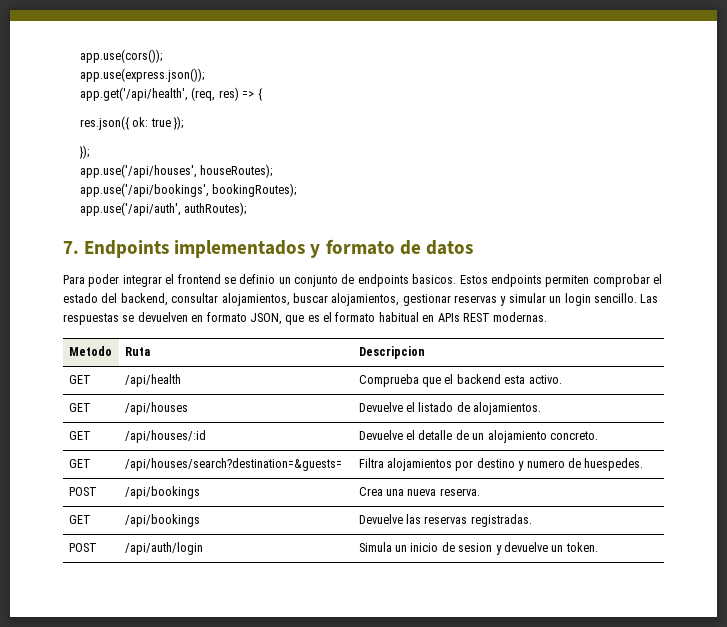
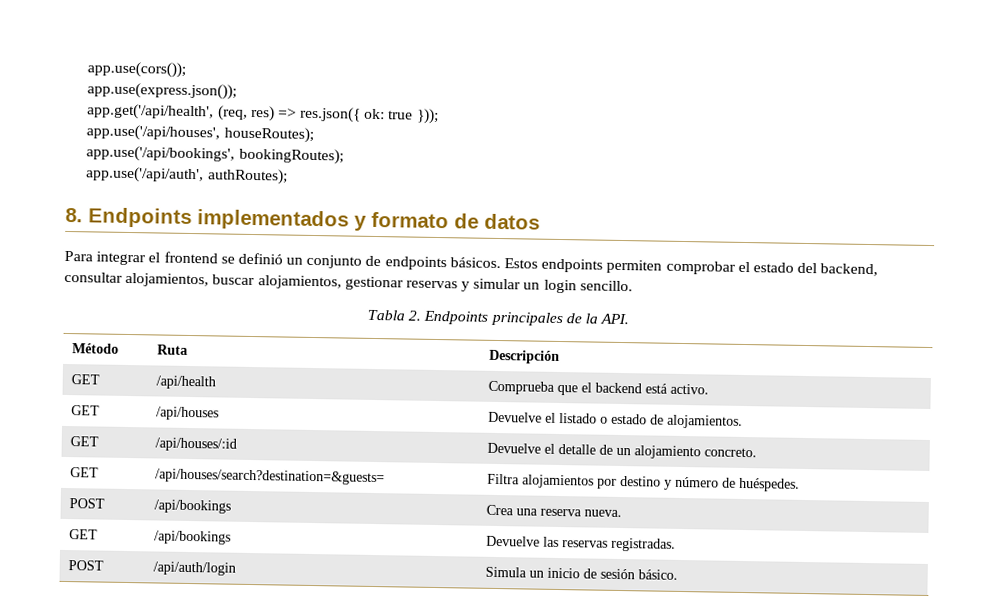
[257,88,262,101] { // -> (297, 113) none
[173,116,184,130] [79,145,90,159] }); // }); -> [415,108,439,124] }));
[63,241,79,254] 7. -> [65,207,83,223] 8.
[88,274,120,287] poder -> (93, 256) none
[239,274,276,284] definio -> [237,252,283,265] definió
[412,274,457,284] basicos. -> [449,257,501,269] básicos.
[640,294,659,303] [63,312,548,325] [68,346,112,356] Las respuestas se devuelven en formato JSON, que es el formato habitual en APIs REST modernas. // Metodo -> [366,309,630,327] [71,343,119,354] // Tabla 2. Endpoints principales de la API. // Método
[358,346,425,359] Descripcion -> [488,349,560,364] Descripción
[504,375,526,384] esta -> [644,383,668,394] está
(454, 407) none -> [599,413,647,425] o estado
[526,458,644,471] numero de huespedes. -> [674,476,800,492] número de huéspedes.
[407,488,480,496] nueva reserva. -> [539,508,622,518] reserva nueva.
[458,542,598,555] sesion y devuelve un token. -> [599,568,678,580] sesión básico.

